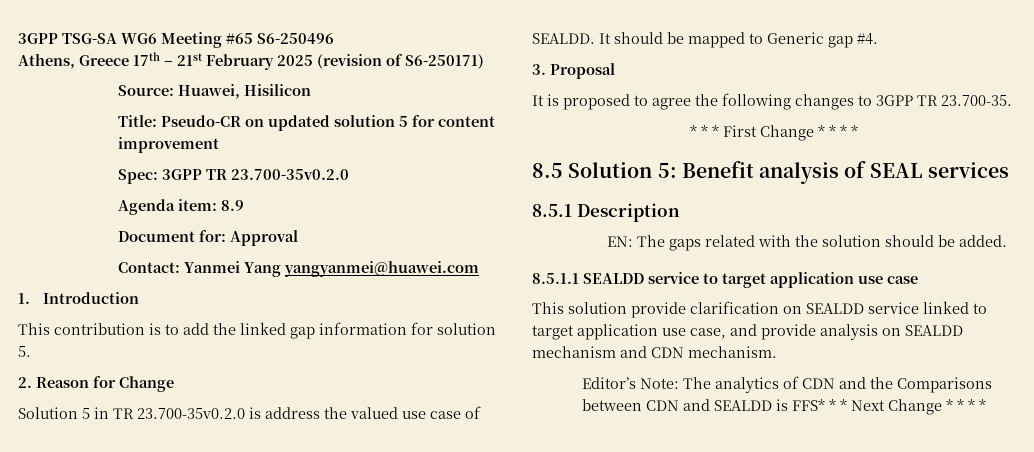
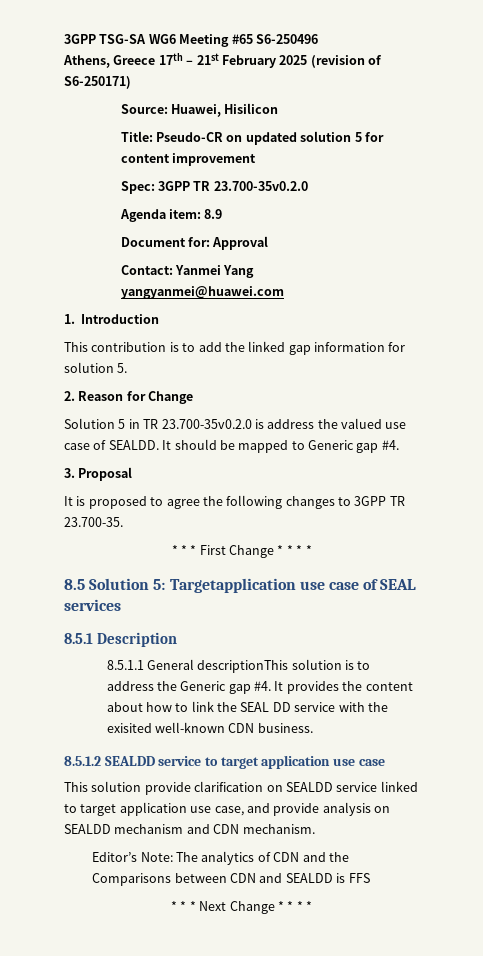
[681,161,840,184] Benefit analysis -> [169,578,359,593] Targetapplication use case
[607,235,1008,251] [532,273,579,284] EN: The gaps related with the solution should be added. // 8.5.1.1 -> [106,659,371,673] [106,681,413,694] [106,701,388,712] [106,722,313,733] [64,756,101,766] 8.5.1.1 General descriptionThis solution is to address the Generic gap #4. It provides the content about how to link the SEAL DD service with the exisited well-known CDN business. // 8.5.1.2
[792,399,826,411] FFS* -> [348,873,370,883] [171,901,177,911] FFS // *

